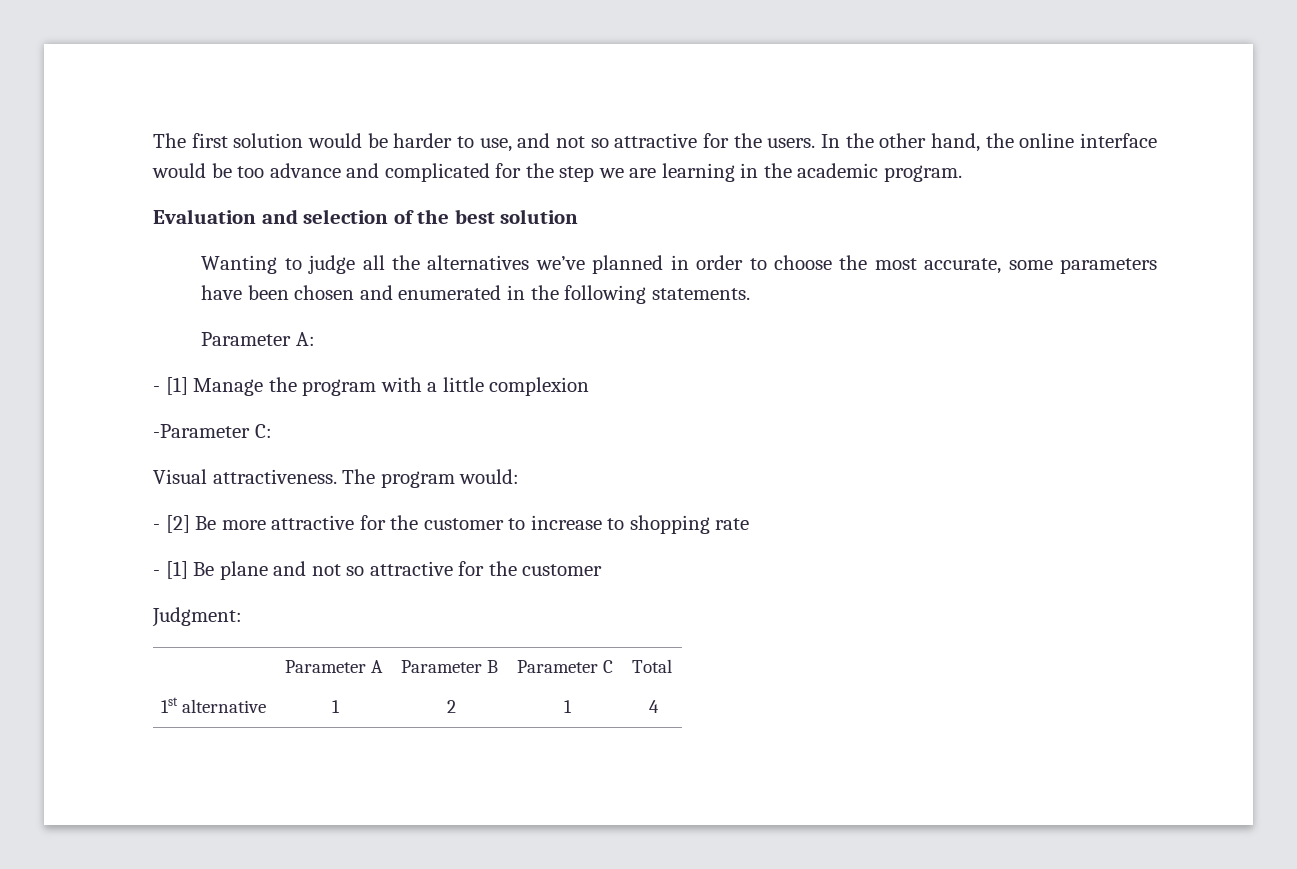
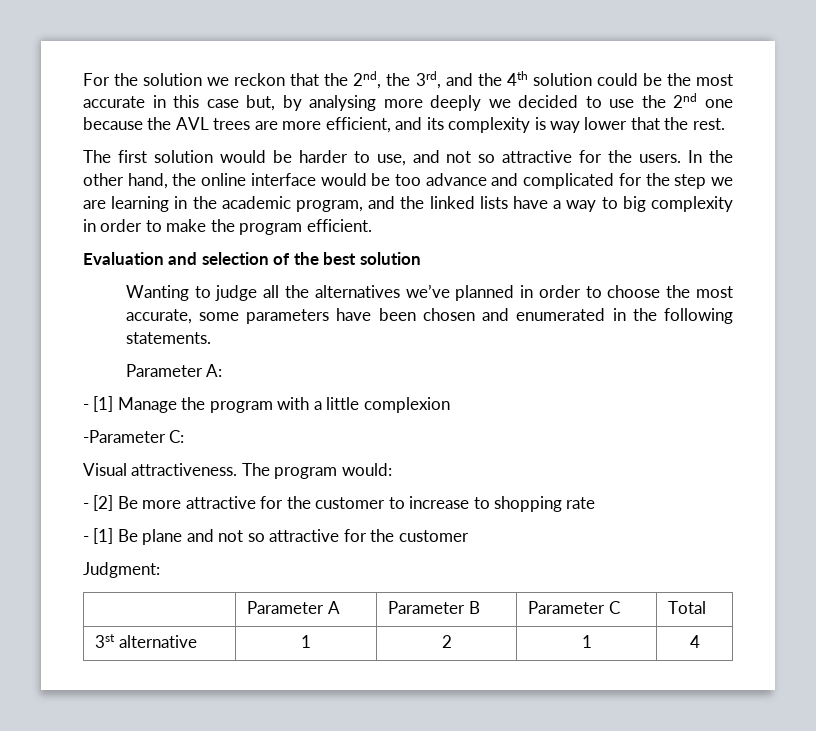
(153, 140) none -> [83,71,733,89] [83,93,733,111] [83,117,725,133] For the solution we reckon that the 2nd, the 3rd, and the 4th solution could be the most accurate in this case but, by analysing more deeply we decided to use the 2nd one because the AVL trees are more efficient, and its complexity is way lower that the rest. //
[884,165,963,182] program. -> [296,196,734,212] [83,219,372,235] program, and the linked lists have a way to big complexity in order to make the program efficient.
[161,697,179,713] 1st -> [95,634,116,648] 3st

